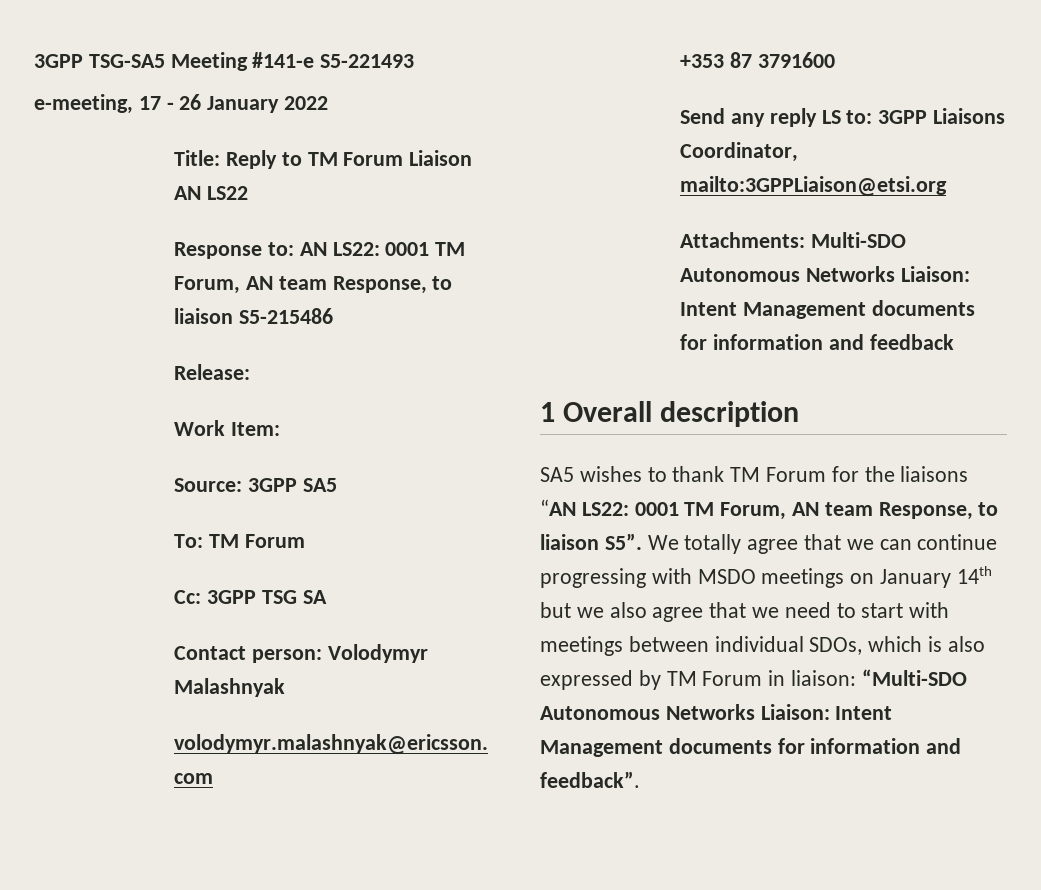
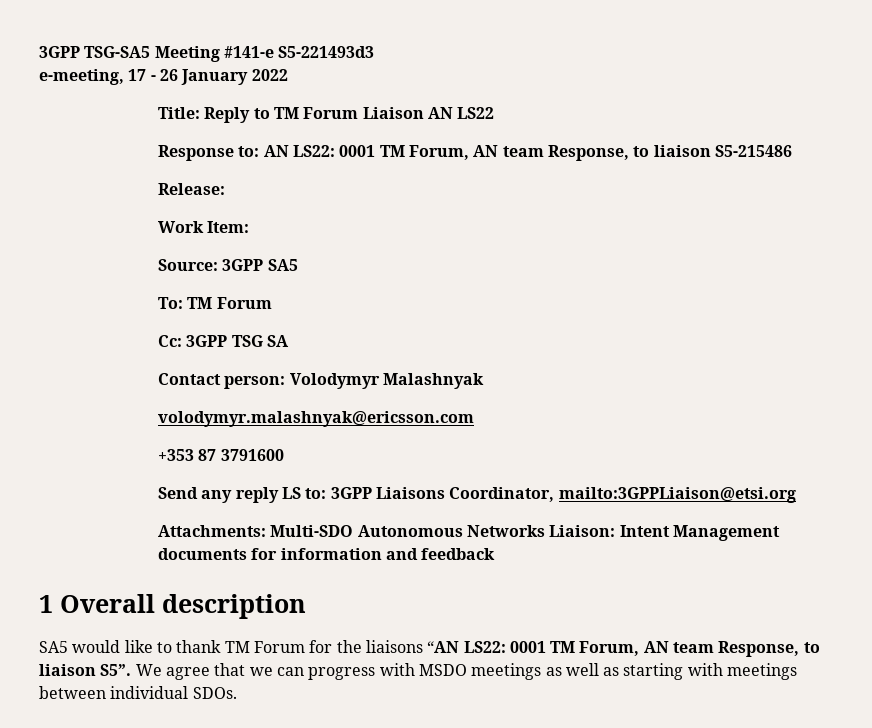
[320,54,415,68] S5-221493 -> [278,46,375,58] S5-221493d3
[579,466,642,482] wishes -> [72,640,153,653] would like
[684,534,742,554] totally -> (162, 670) none
[917,534,998,550] [540,568,646,588] continue progressing -> [308,667,376,680] progress
[850,566,992,588] [540,602,950,622] [540,636,985,656] [540,669,967,690] [540,704,893,720] [540,738,962,757] [540,771,640,788] on January 14th but we also agree that we need to start with meetings between individual SDOs, which is also expressed by TM Forum in liaison: “Multi-SDO Autonomous Networks Liaison: Intent Management documents for information and feedback”. -> [545,663,798,680] [39,686,237,699] as well as starting with meetings between individual SDOs.

